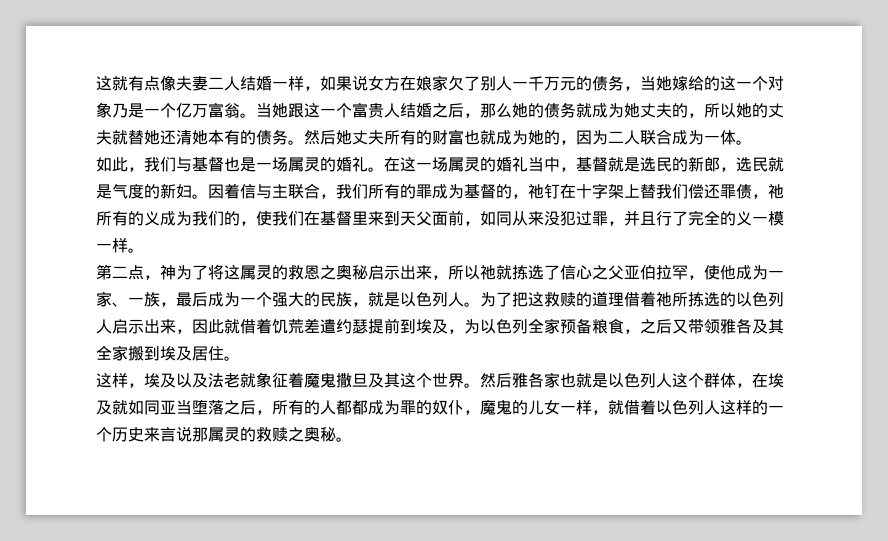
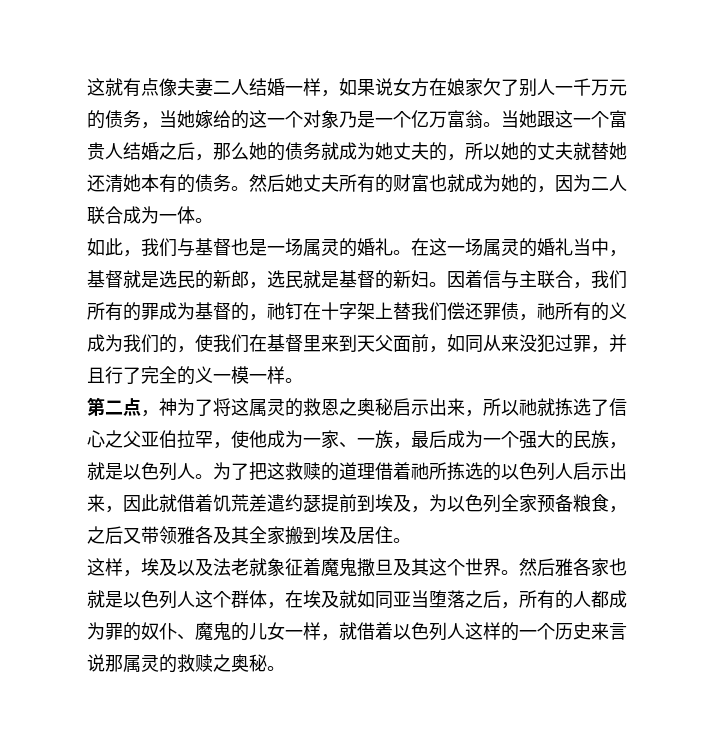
[112,183,144,199] 气度 -> [339,270,375,288] 基督
[352,400,368,415] 都 -> (609, 599) none
[464,410,480,415] ， -> [177,634,195,640] 、

